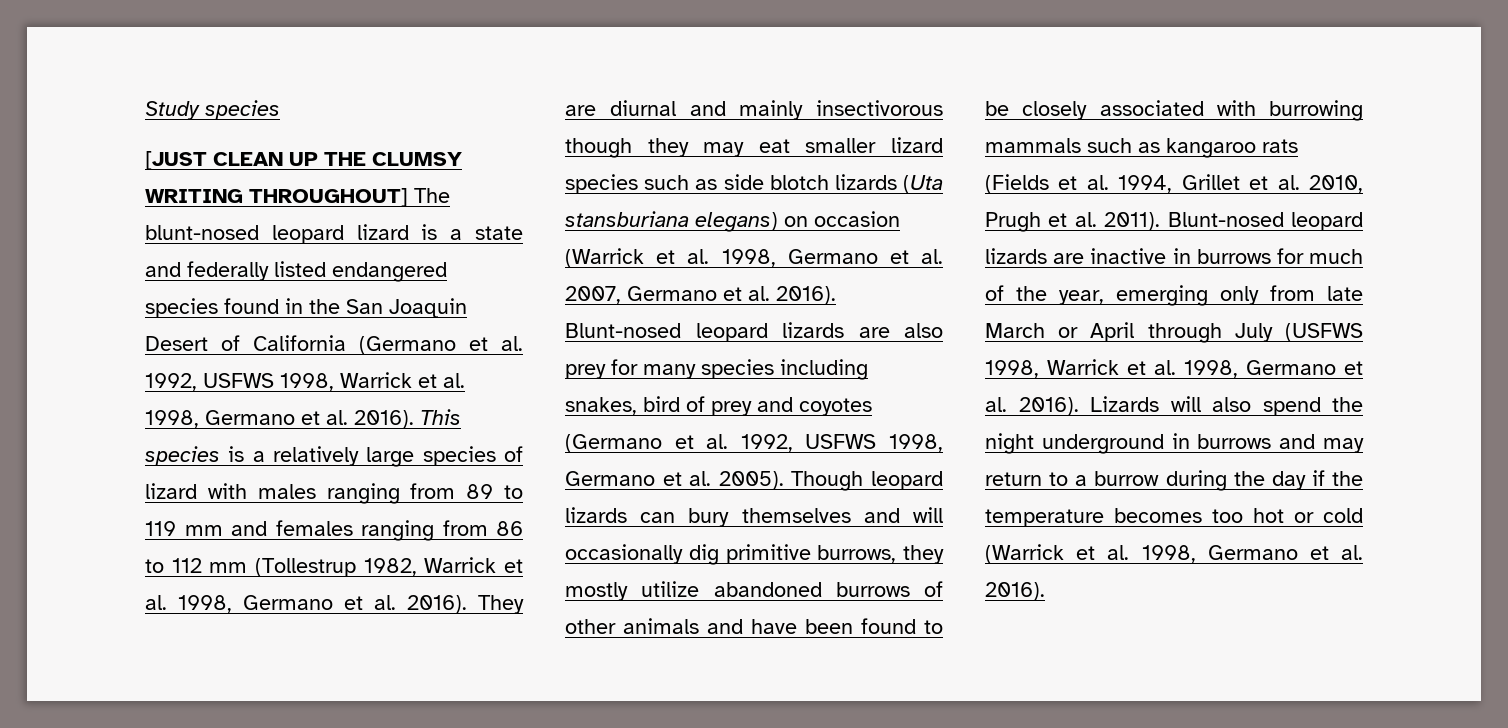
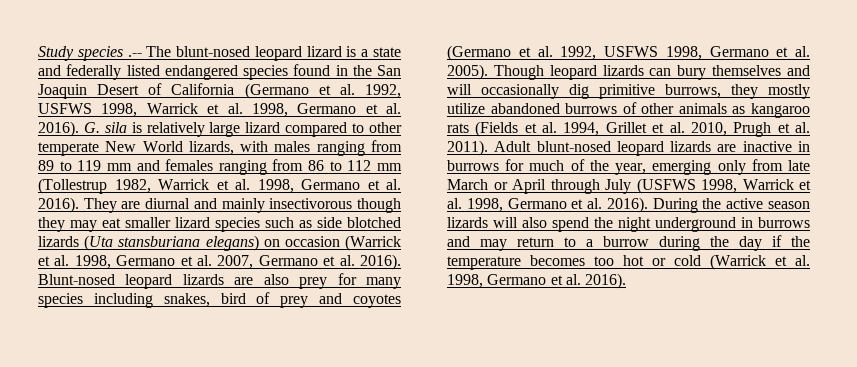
[145,151,462,170] [145,188,408,207] // [JUST CLEAN UP THE CLUMSY WRITING THROUGHOUT] -> [127,53,142,57] .--
[420,409,461,425] [145,446,523,467] [145,483,197,499] This species is a relatively large species of lizard -> [83,122,402,137] [38,141,234,156] G. sila is relatively large lizard compared to other temperate New World lizards,
[769,175,829,190] blotch -> [347,217,401,228] blotched
[707,618,943,634] [985,100,1363,121] [985,138,1132,153] and have been found to be closely associated with burrowing mammals such -> (727, 108) none
[1167,212,1284,227] Blunt-nosed -> [494,141,611,152] Adult blunt-nosed
[1090,396,1159,412] Lizards -> [652,198,810,213] [447,217,488,228] During the active season lizards

